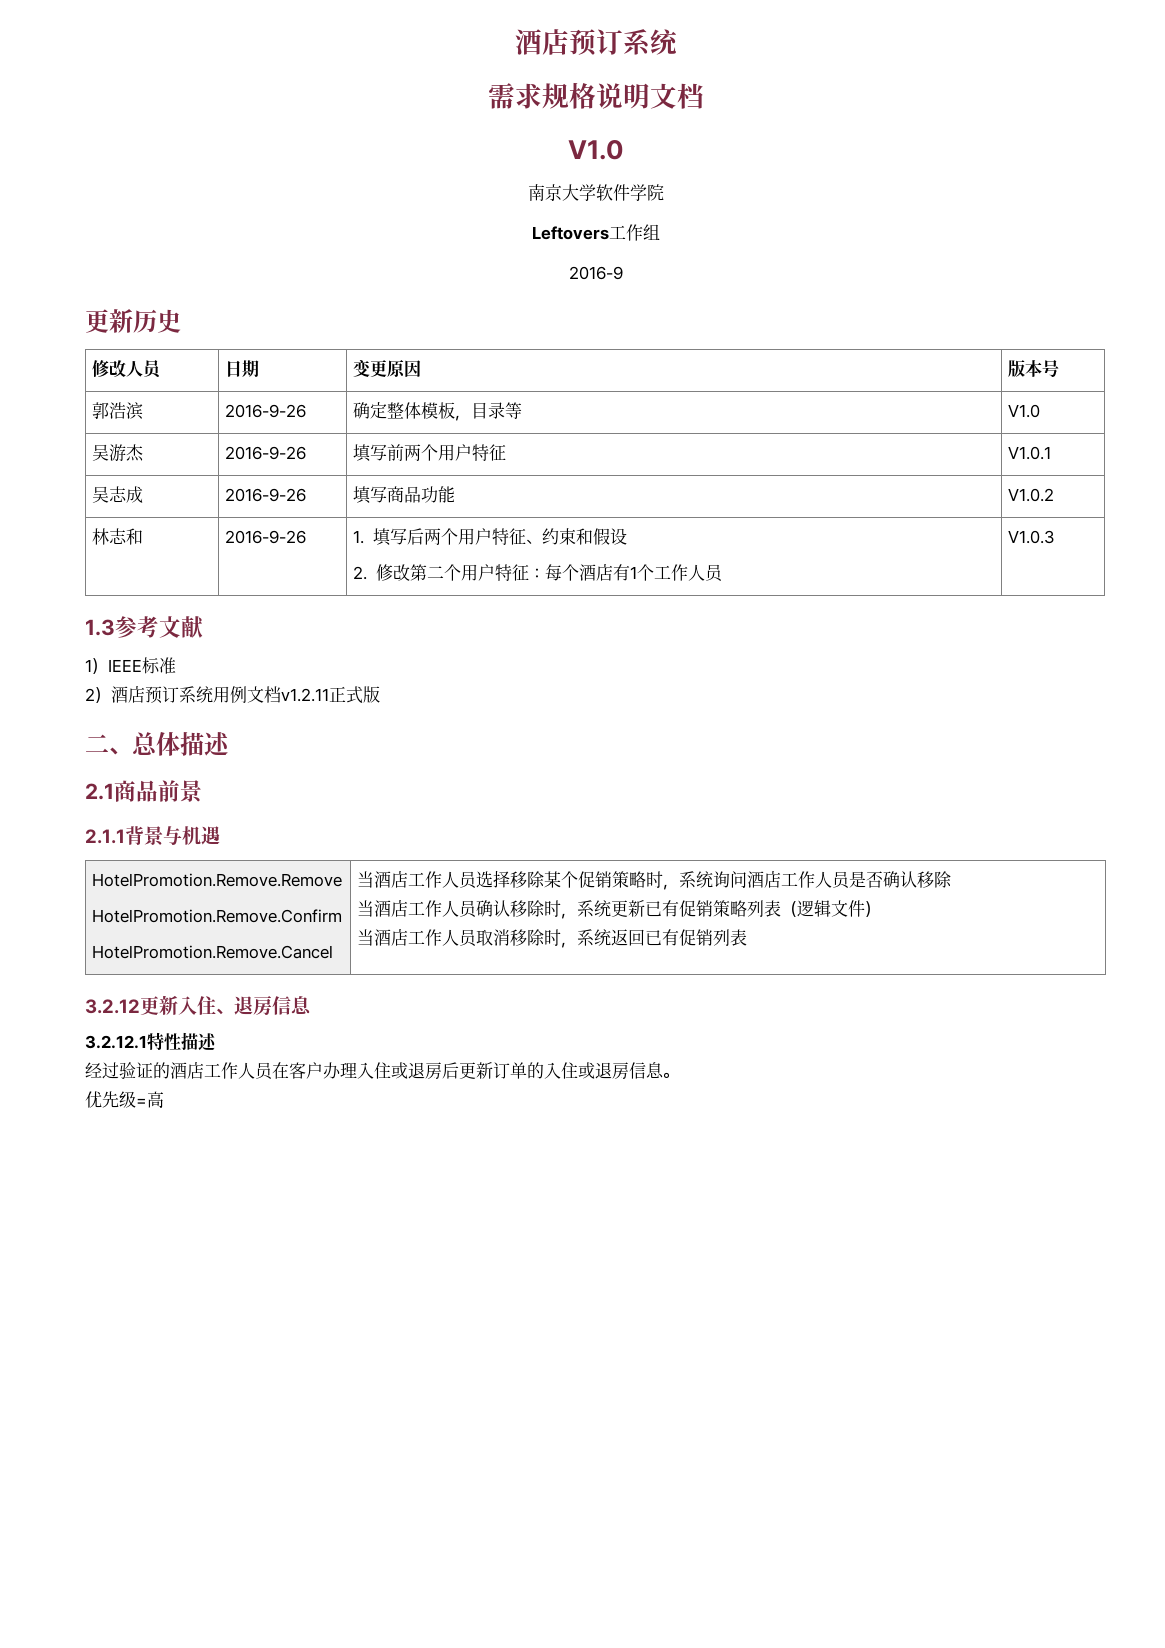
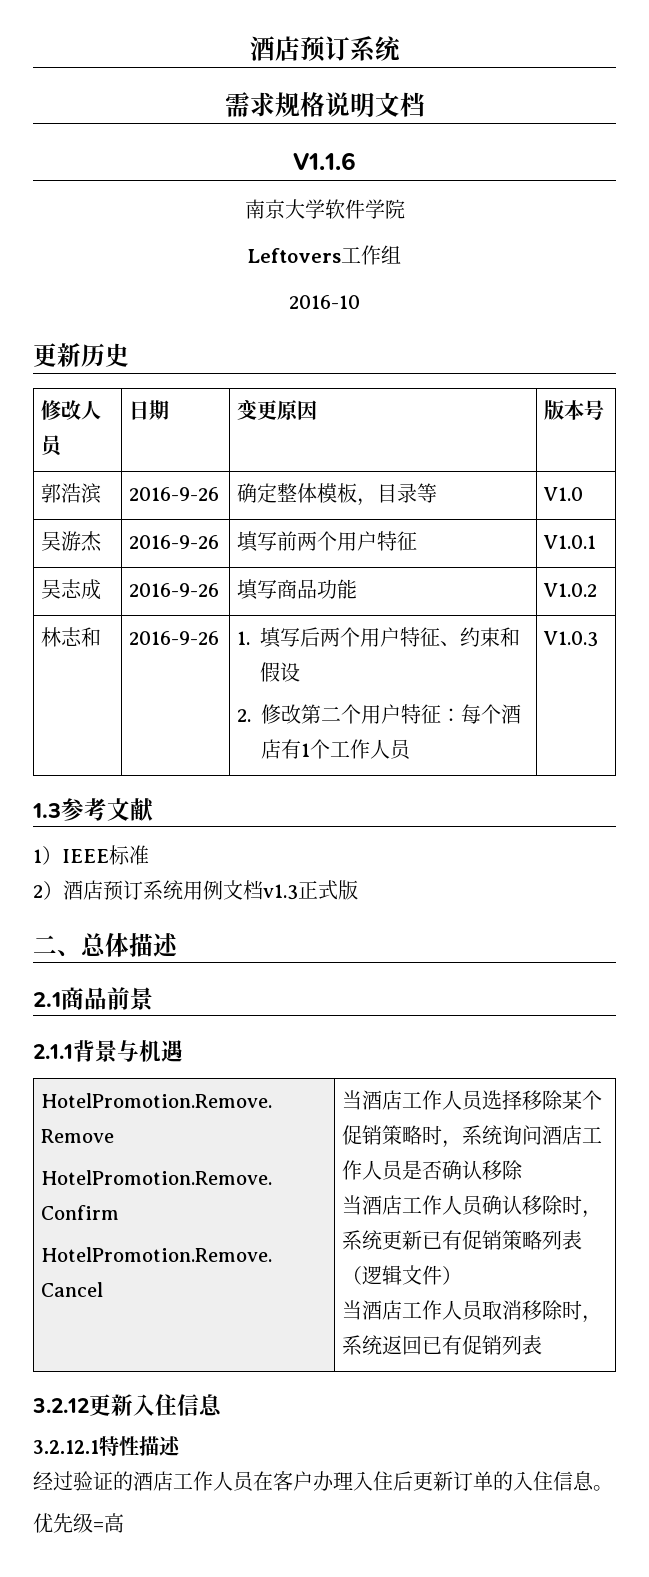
[567,140,624,160] V1.0 -> [293,152,356,170] V1.1.6
[568,266,623,280] 2016-9 -> [289,295,360,309] 2016-10
[281,688,329,702] v1.2.11 -> [263,884,298,900] v1.3
[216,995,272,1016] 、退房 -> (177, 1405) none
[391,1062,442,1080] 或退房 -> (393, 1481) none
[578,1062,629,1080] 或退房 -> (553, 1481) none

